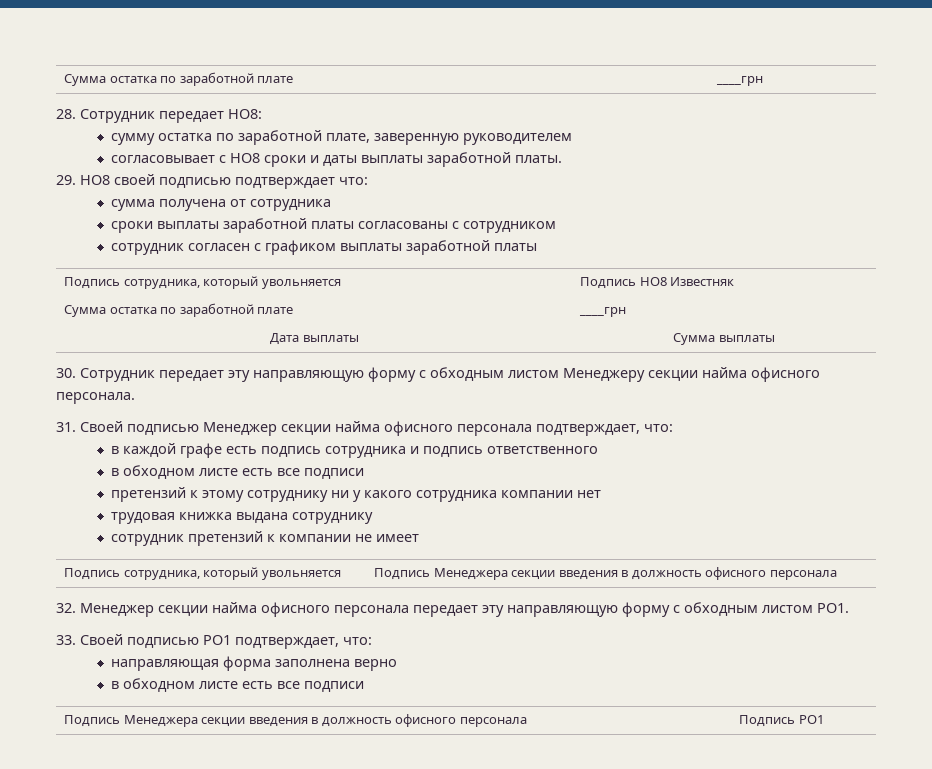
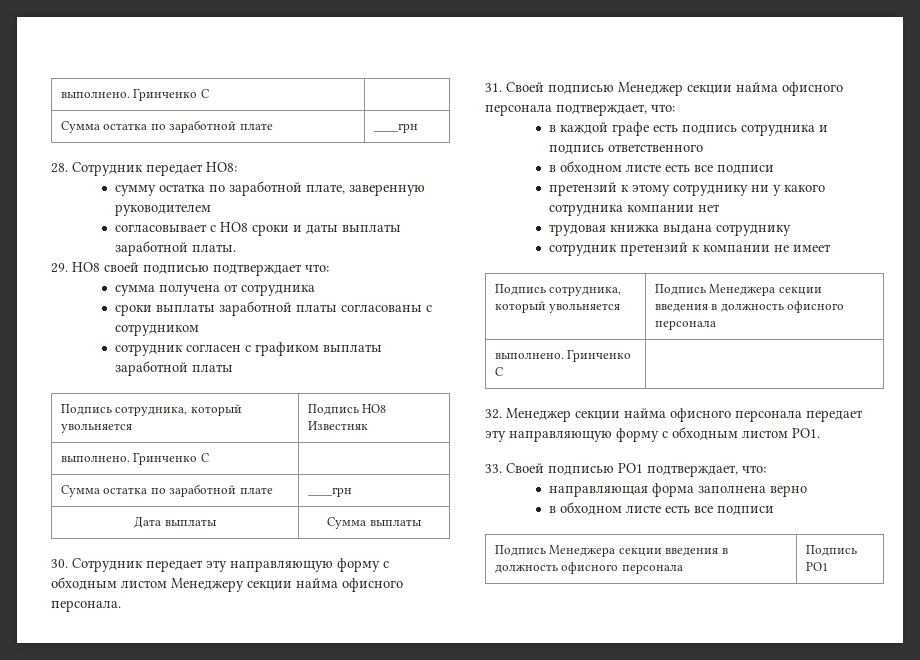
(64, 80) none -> [60,89,209,101] выполнено. Гринченко С | //
(735, 281) none -> [60,453,209,465] // выполнено. Гринченко С |
(837, 575) none -> [494,350,632,362] [494,367,503,376] // выполнено. Гринченко С |

